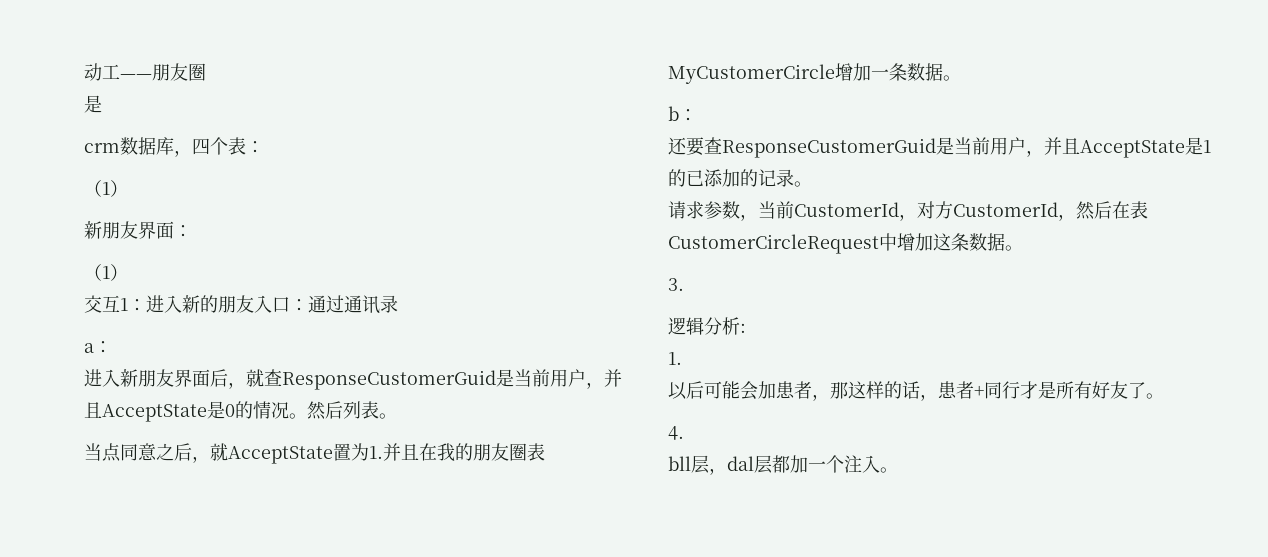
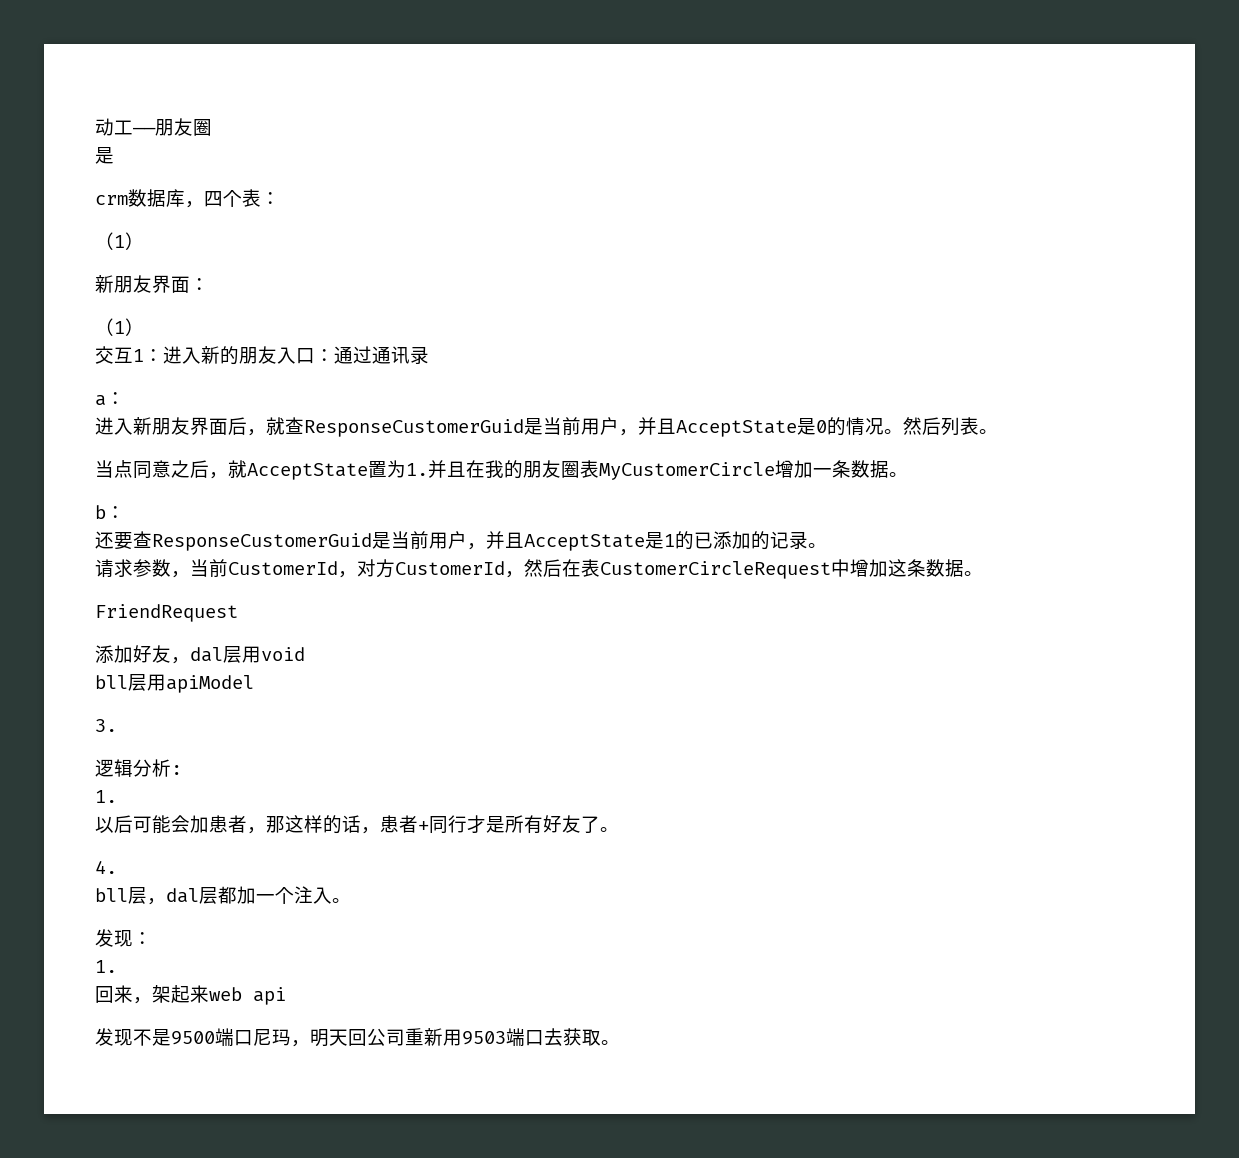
(1023, 248) none -> [95,604,238,622] [95,645,305,664] [95,674,254,693] // FriendRequest // 添加好友，dal层用void // bll层用apiModel
(898, 470) none -> [95,929,152,947] [95,960,117,973] [95,985,286,1005] [95,1028,620,1047] // 发现： // 1. // 回来，架起来web api // 发现不是9500端口尼玛，明天回公司重新用9503端口去获取。

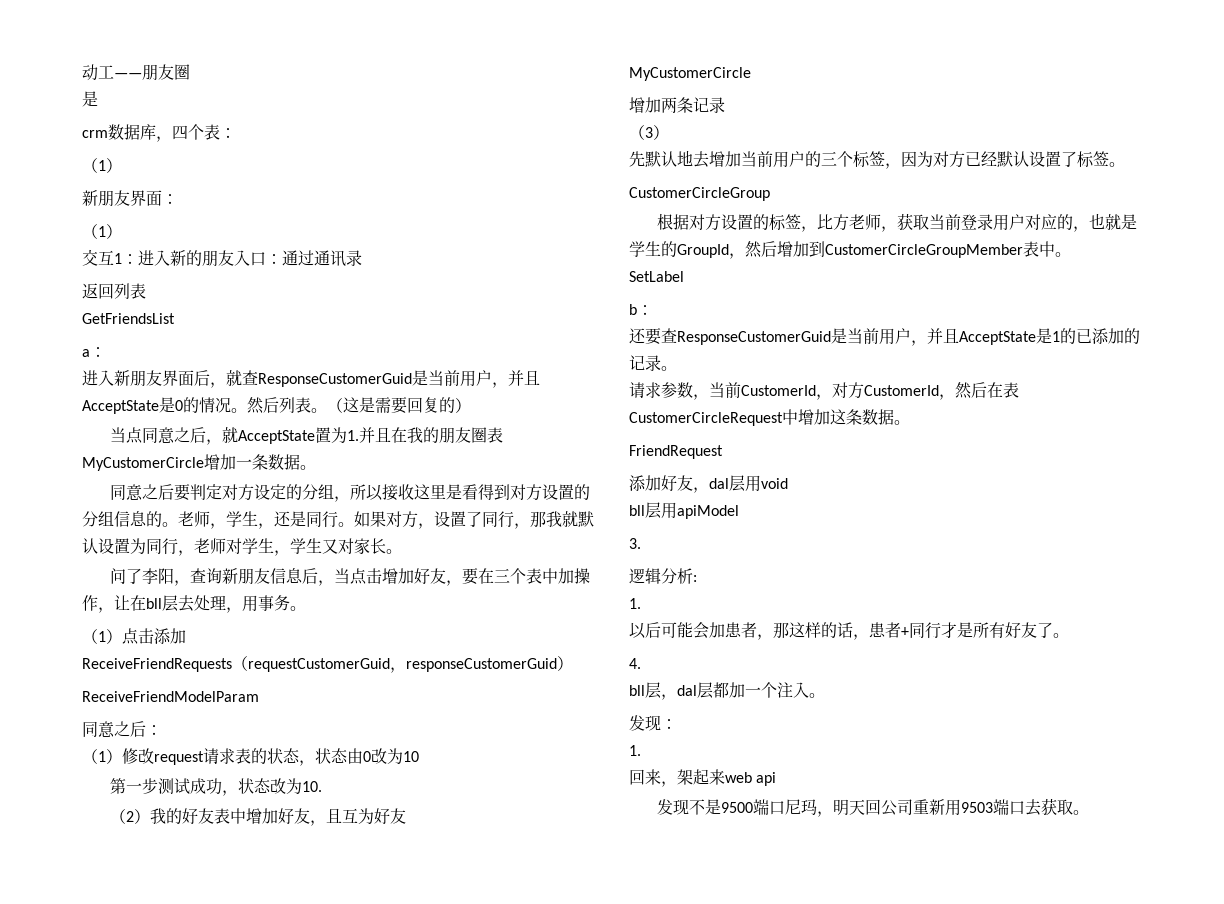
(429, 355) none -> [82,283,146,299] [82,313,175,324] // 返回列表 // GetFriendsList
(998, 431) none -> [327,397,471,414] （这是需要回复的）
(908, 474) none -> [110,484,591,502] [82,511,594,529] [82,538,402,556] [110,568,591,586] [82,595,306,613] [82,628,186,645] [82,656,573,673] [82,691,259,702] [82,721,162,738] [82,748,419,766] [110,778,323,796] [110,808,407,826] [629,67,751,81] [629,97,725,113] [629,125,669,140] [629,150,1125,169] [629,187,770,201] [657,213,1138,232] [629,241,1071,259] [629,271,684,282] // 同意之后要判定对方设定的分组，所以接收这里是看得到对方设置的分组信息的。老师，学生，还是同行。如果对方，设置了同行，那我就默认设置为同行，老师对学生，学生又对家长。 // 问了李阳，查询新朋友信息后，当点击增加好友，要在三个表中加操作，让在bll层去处理，用事务。 // （1）点击添加 // ReceiveFriendRequests（requestCustomerGuid，responseCustomerGuid） // ReceiveFriendModelParam // 同意之后： // （1）修改request请求表的状态，状态由0改为10 // 第一步测试成功，状态改为10. // （2）我的好友表中增加好友，且互为好友 // MyCustomerCircle // 增加两条记录 // （3） // 先默认地去增加当前用户的三个标签，因为对方已经默认设置了标签。 // CustomerCircleGroup // 根据对方设置的标签，比方老师，获取当前登录用户对应的，也就是学生的GroupId，然后增加到CustomerCircleGroupMember表中。 // SetLabel

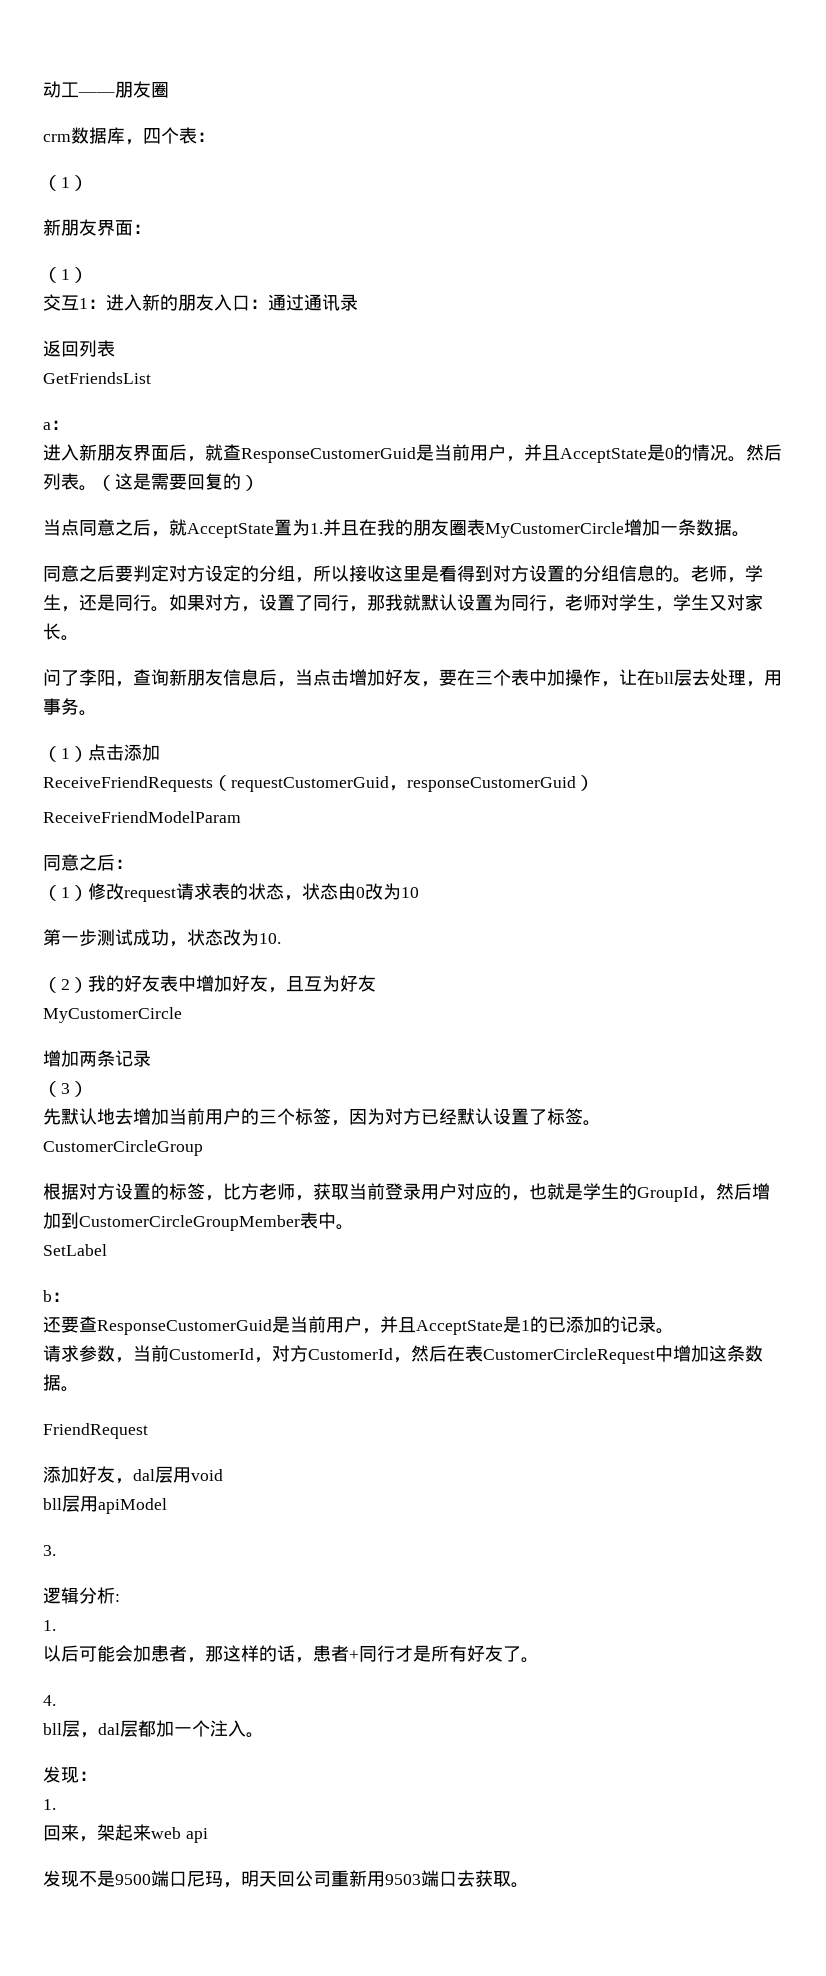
[82,91,98,107] // 是 -> (169, 90) none

